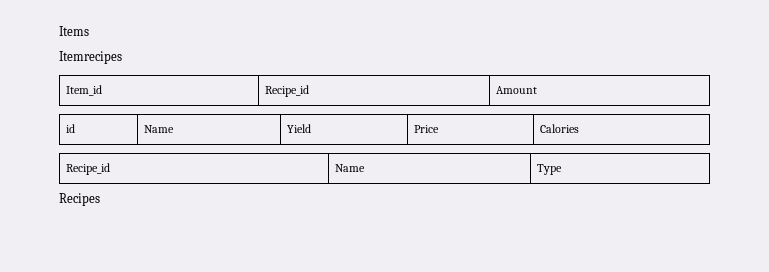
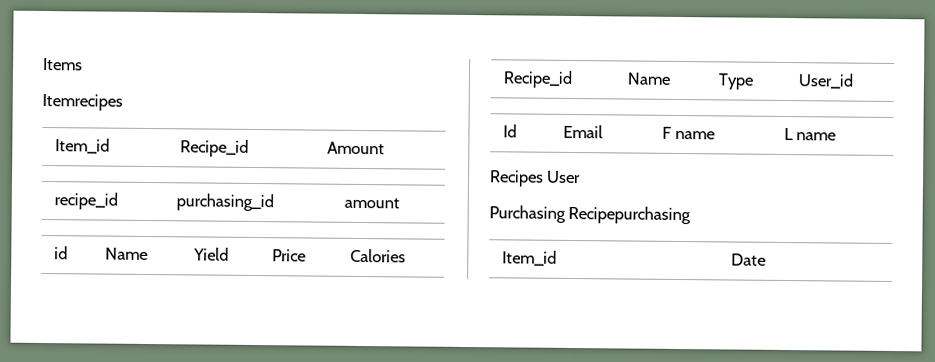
(538, 90) none -> [53,192,118,210] [175,193,274,212] [343,197,400,209] // recipe_id | purchasing_id | amount
[59,193,100,206] // Recipes -> [797,73,854,89] [502,124,517,138] [562,124,603,139] [661,126,716,140] [783,127,837,141] [489,170,582,187] [489,205,692,225] [501,250,557,266] [730,253,766,266] | User_id // Id | Email | F name | L name // Recipes User // Purchasing Recipepurchasing // Item_id | Date

